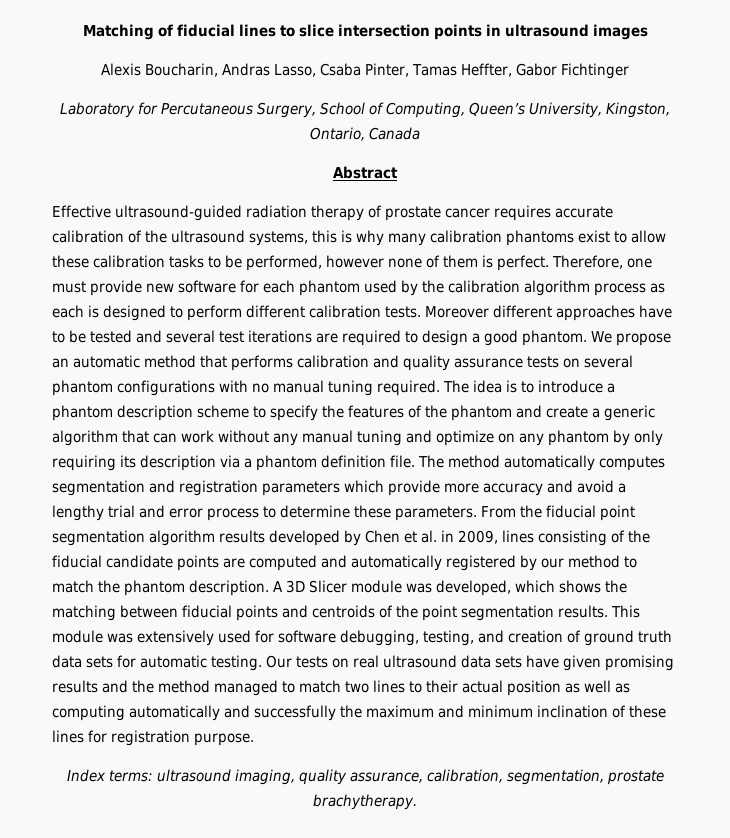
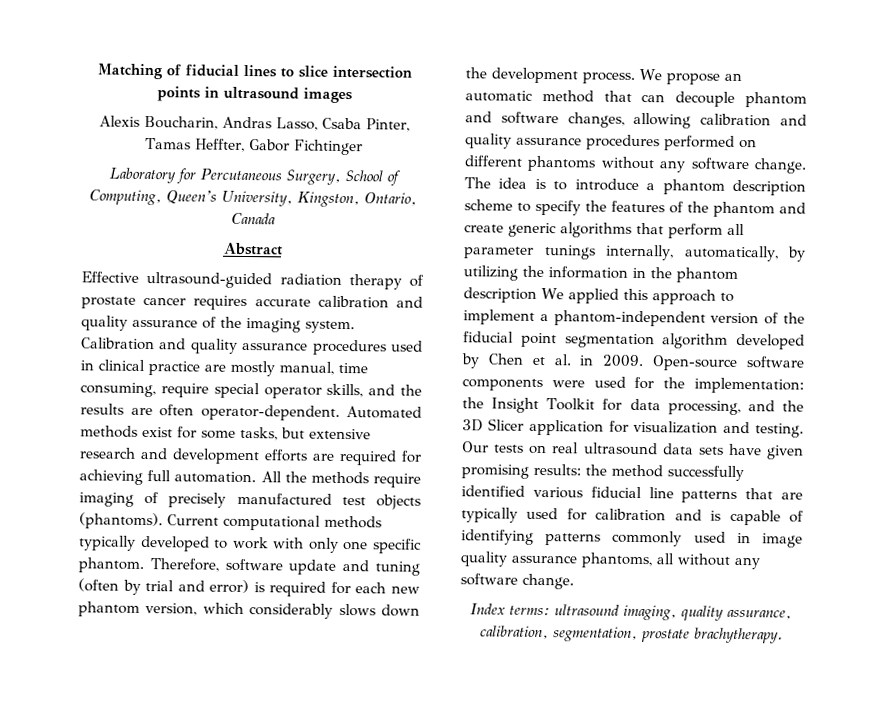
[128,230,666,246] [52,255,652,271] [52,280,665,296] [52,305,672,321] [52,330,587,346] of the ultrasound systems, this is why many calibration phantoms exist to allow these calibration tasks to be performed, however none of them is perfect. Therefore, one must provide new software for each phantom used by the calibration algorithm process as each is designed to perform different calibration tests. Moreover different approaches have to be tested and several test iterations are required to design a good phantom. -> [395,296,423,308] [81,315,355,334] [81,337,423,356] [80,359,368,377] [80,382,422,399] [80,403,422,421] [80,425,371,441] [79,447,422,466] [79,469,421,488] [79,491,421,510] [79,512,382,531] [79,535,422,554] [78,557,421,576] [78,578,420,597] [78,601,420,619] [465,67,635,84] and quality assurance of the imaging system. Calibration and quality assurance procedures used in clinical practice are mostly manual, time consuming, require special operator skills, and the results are often operator-dependent. Automated methods exist for some tasks, but extensive research and development efforts are required for achieving full automation. All the methods require imaging of precisely manufactured test objects (phantoms). Current computational methods typically developed to work with only one specific phantom. Therefore, software update and tuning (often by trial and error) is required for each new phantom version, which considerably slows down the development process.
[231,355,633,371] [52,380,440,396] performs calibration and quality assurance tests on several phantom configurations with no manual tuning required. -> [641,91,807,108] [465,111,807,129] [465,133,757,151] [464,155,807,174] can decouple phantom and software changes, allowing calibration and quality assurance procedures performed on different phantoms without any software change.
[592,405,655,421] [52,430,663,446] [52,455,665,471] [52,480,626,496] [52,505,516,521] a generic algorithm that can work without any manual tuning and optimize on any phantom by only requiring its description via a phantom definition file. The method automatically computes segmentation and registration parameters which provide more accuracy and avoid a lengthy trial and error process to determine these parameters. From -> [508,222,745,239] [464,244,806,262] [463,265,738,283] [463,287,734,305] [463,309,780,327] generic algorithms that perform all parameter tunings internally, automatically, by utilizing the information in the phantom description We applied this approach to implement a phantom-independent version of
[219,530,265,543] results -> (729, 341) none
[458,530,650,546] [52,555,637,571] [52,580,627,596] [52,605,640,621] [52,630,672,646] [52,655,207,668] 2009, lines consisting of the fiducial candidate points are computed and automatically registered by our method to match the phantom description. A 3D Slicer module was developed, which shows the matching between fiducial points and centroids of the point segmentation results. This module was extensively used for software debugging, testing, and creation of ground truth data sets for automatic -> [602,354,805,371] [462,376,804,394] [462,397,804,416] [462,418,751,436] 2009. Open-source software components were used for the implementation: the Insight Toolkit for data processing, and the 3D Slicer application for visualization and
[52,680,630,696] [52,705,666,721] [52,730,254,746] results and the method managed to match two lines to their actual position as well as computing automatically and successfully the maximum and minimum inclination of these lines for registration purpose. -> [533,463,744,482] [461,485,803,503] [461,507,804,526] [461,529,803,548] [460,551,760,570] [460,573,574,590] results: the method successfully identified various fiducial line patterns that are typically used for calibration and is capable of identifying patterns commonly used in image quality assurance phantoms, all without any software change.

